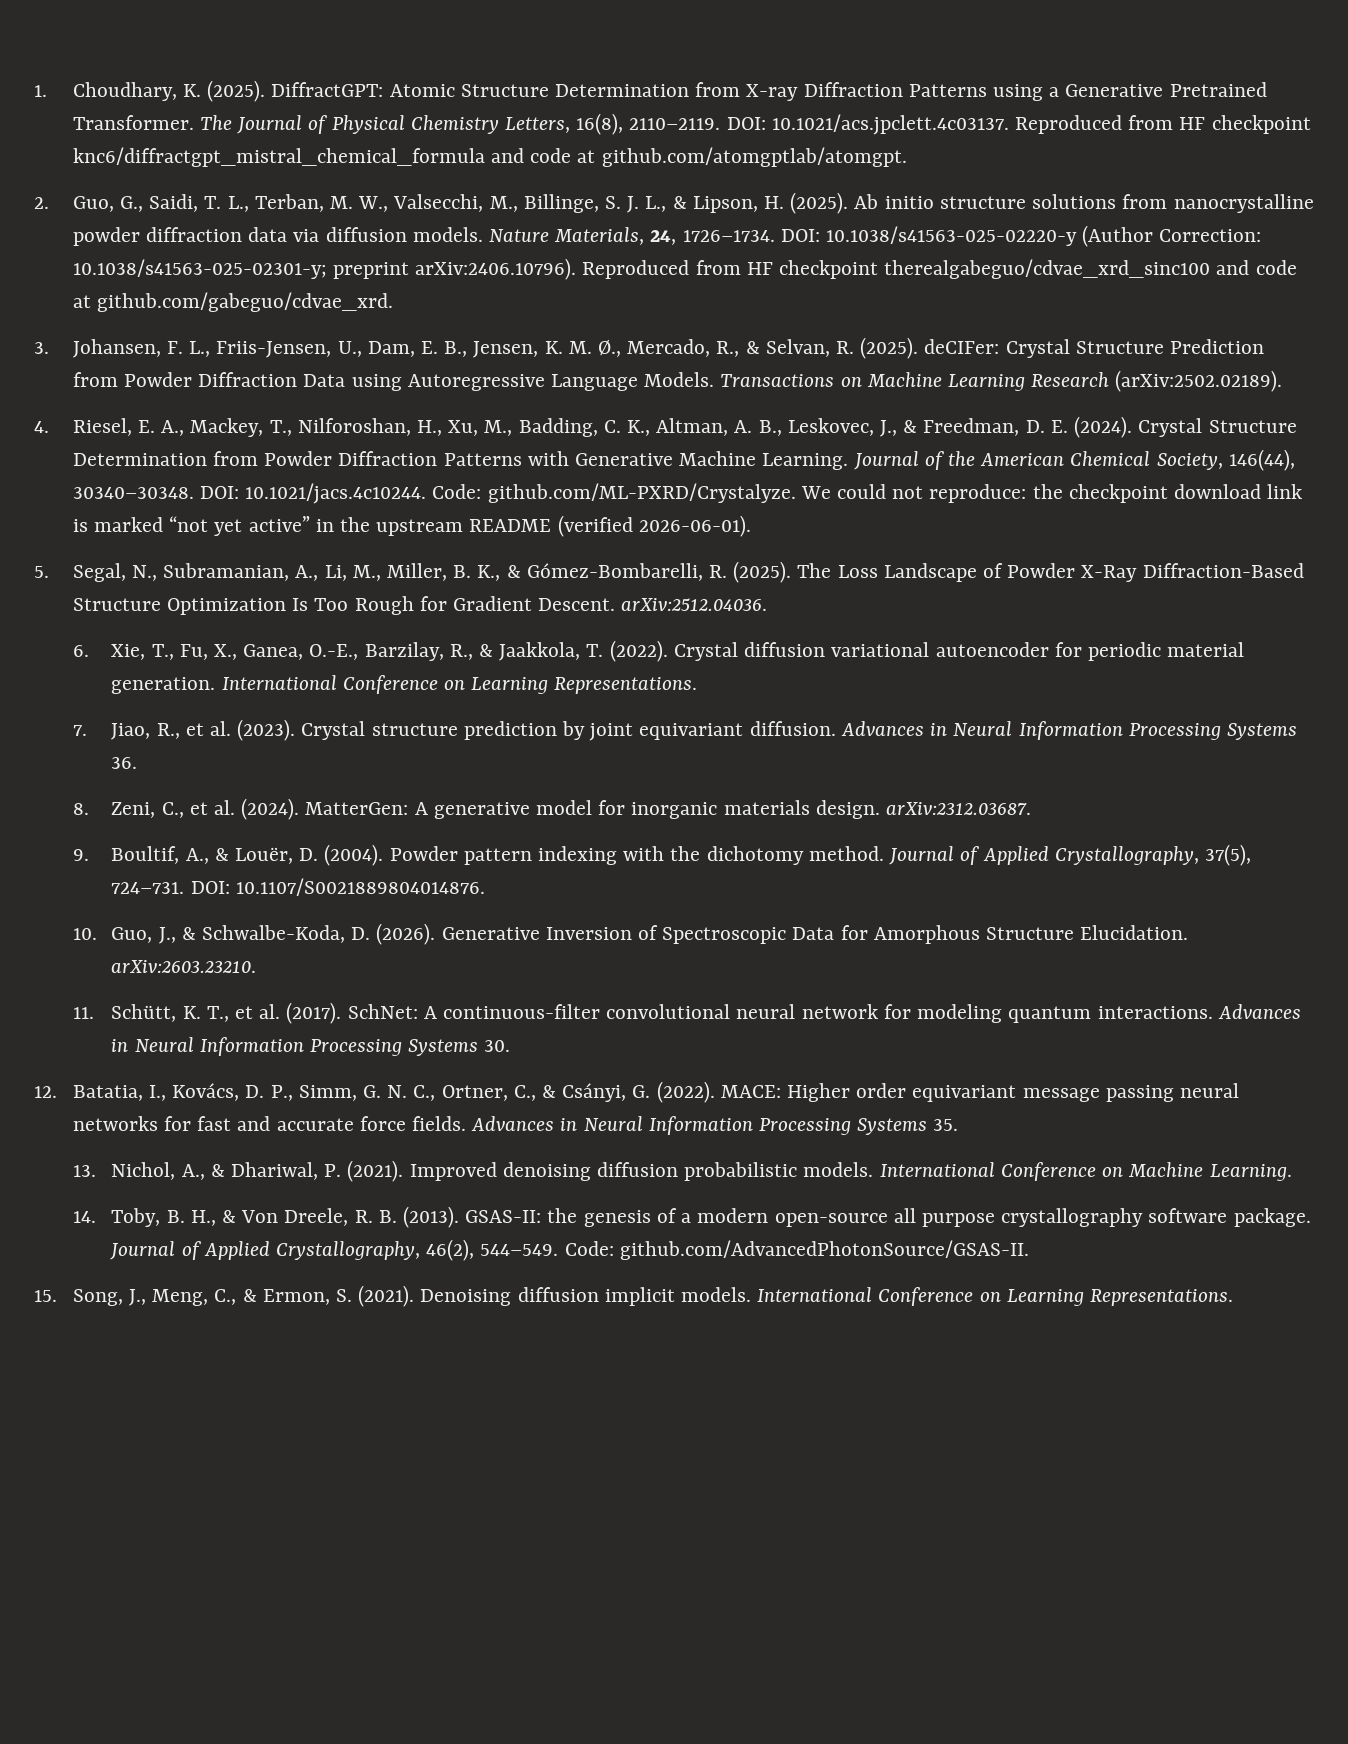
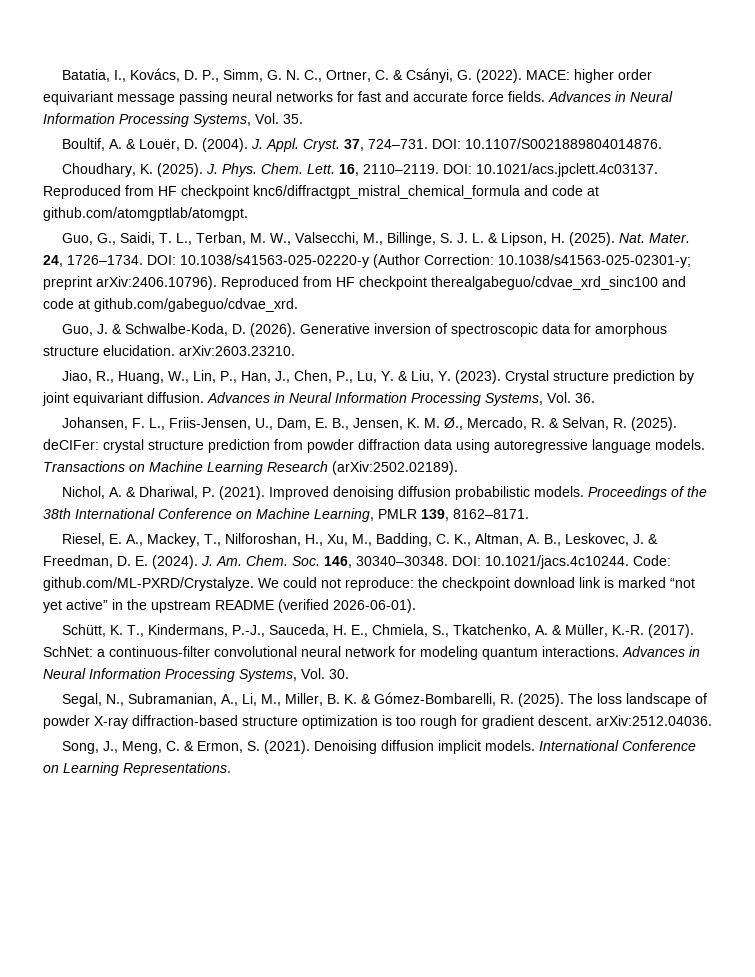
[34,80,1267,102] [72,113,624,135] 1. Choudhary, K. (2025). DiffractGPT: Atomic Structure Determination from X-ray Diffraction Patterns using a Generative Pretrained Transformer. The Journal of Physical Chemistry Letters, 16(8), -> [62,68,653,83] [43,91,673,105] [43,113,303,127] [62,138,663,152] [62,163,360,177] Batatia, I., Kovács, D. P., Simm, G. N. C., Ortner, C. & Csányi, G. (2022). MACE: higher order equivariant message passing neural networks for fast and accurate force fields. Advances in Neural Information Processing Systems, Vol. 35. // Boultif, A. & Louër, D. (2004). J. Appl. Cryst. 37, 724–731. DOI: 10.1107/S0021889804014876. // Choudhary, K. (2025). J. Phys. Chem. Lett. 16,
[34,197,49,209] 2. -> (248, 214) none
[645,196,667,212] L., -> [472,233,485,243] L.
[854,194,1314,213] [72,227,645,246] Ab initio structure solutions from nanocrystalline powder diffraction data via diffusion models. Nature Materials, -> [619,233,691,243] Nat. Mater.
[34,342,49,354] 3. -> [62,323,668,337] [43,345,295,356] [62,370,695,384] [42,392,595,406] Guo, J. & Schwalbe-Koda, D. (2026). Generative inversion of spectroscopic data for amorphous structure elucidation. arXiv:2603.23210. // Jiao, R., Huang, W., Lin, P., Han, J., Chen, P., Lu, Y. & Liu, Y. (2023). Crystal structure prediction by joint equivariant diffusion. Advances in Neural Information Processing Systems, Vol. 36. //
[716,341,740,357] R., -> [531,418,546,428] R.
[1005,339,1265,358] [72,372,715,391] Crystal Structure Prediction from Powder Diffraction Data using Autoregressive Language Models. -> [103,439,705,453] crystal structure prediction from powder diffraction data using autoregressive language models.
[34,421,49,433] 4. -> [62,486,708,500] [43,508,529,522] Nichol, A. & Dhariwal, P. (2021). Improved denoising diffusion probabilistic models. Proceedings of the 38th International Conference on Machine Learning, PMLR 139, 8162–8171. //
[880,420,898,437] J., -> [633,534,645,544] J.
[1138,418,1297,437] [72,449,1295,471] Crystal Structure Determination from Powder Diffraction Patterns with Generative Machine Learning. Journal of the American Chemical Society, 146(44), -> [201,555,352,568] J. Am. Chem. Soc. 146,
[34,561,1304,583] [72,596,768,615] [72,640,1245,662] [111,675,698,694] [72,719,1297,741] [111,757,138,769] [72,798,1032,820] [72,844,1251,866] [111,878,485,896] [72,923,1189,945] [111,960,257,973] [72,1004,281,1022] 5. Segal, N., Subramanian, A., Li, M., Miller, B. K., & Gómez-Bombarelli, R. (2025). The Loss Landscape of Powder X-Ray Diffraction-Based Structure Optimization Is Too Rough for Gradient Descent. arXiv:2512.04036. // 6. Xie, T., Fu, X., Ganea, O.-E., Barzilay, R., & Jaakkola, T. (2022). Crystal diffusion variational autoencoder for periodic material generation. International Conference on Learning Representations. // 7. Jiao, R., et al. (2023). Crystal structure prediction by joint equivariant diffusion. Advances in Neural Information Processing Systems 36. // 8. Zeni, C., et al. (2024). MatterGen: A generative model for inorganic materials design. arXiv:2312.03687. // 9. Boultif, A., & Louër, D. (2004). Powder pattern indexing with the dichotomy method. Journal of Applied Crystallography, 37(5), 724–731. DOI: 10.1107/S0021889804014876. // 10. Guo, J., & Schwalbe-Koda, D. (2026). Generative Inversion of Spectroscopic Data for Amorphous Structure Elucidation. arXiv:2603.23210. // 11. Schütt, K. T., et al. -> [62,624,645,637] Schütt, K. T., Kindermans, P.-J., Sauceda, H. E., Chmiela, S., Tkatchenko, A. & Müller, K.-R.
[423,1006,437,1019] A -> [97,649,105,657] a
[408,1039,479,1056] Systems -> [239,668,325,682] Systems, Vol.
[34,1081,1240,1103] [72,1116,959,1135] [72,1160,1292,1182] [72,1206,1311,1228] [110,1239,1029,1261] [34,1290,57,1302] 12. Batatia, I., Kovács, D. P., Simm, G. N. C., Ortner, C., & Csányi, G. (2022). MACE: Higher order equivariant message passing neural networks for fast and accurate force fields. Advances in Neural Information Processing Systems 35. // 13. Nichol, A., & Dhariwal, P. (2021). Improved denoising diffusion probabilistic models. International Conference on Machine Learning. // 14. Toby, B. H., & Von Dreele, R. B. (2013). GSAS-II: the genesis of a modern open-source all purpose crystallography software package. Journal of Applied Crystallography, 46(2), 544–549. Code: github.com/AdvancedPhotonSource/GSAS-II. // 15. -> [62,692,708,707] [43,715,712,729] Segal, N., Subramanian, A., Li, M., Miller, B. K. & Gómez-Bombarelli, R. (2025). The loss landscape of powder X-ray diffraction-based structure optimization is too rough for gradient descent. arXiv:2512.04036. //
[214,1289,237,1305] C., -> [166,741,181,751] C.

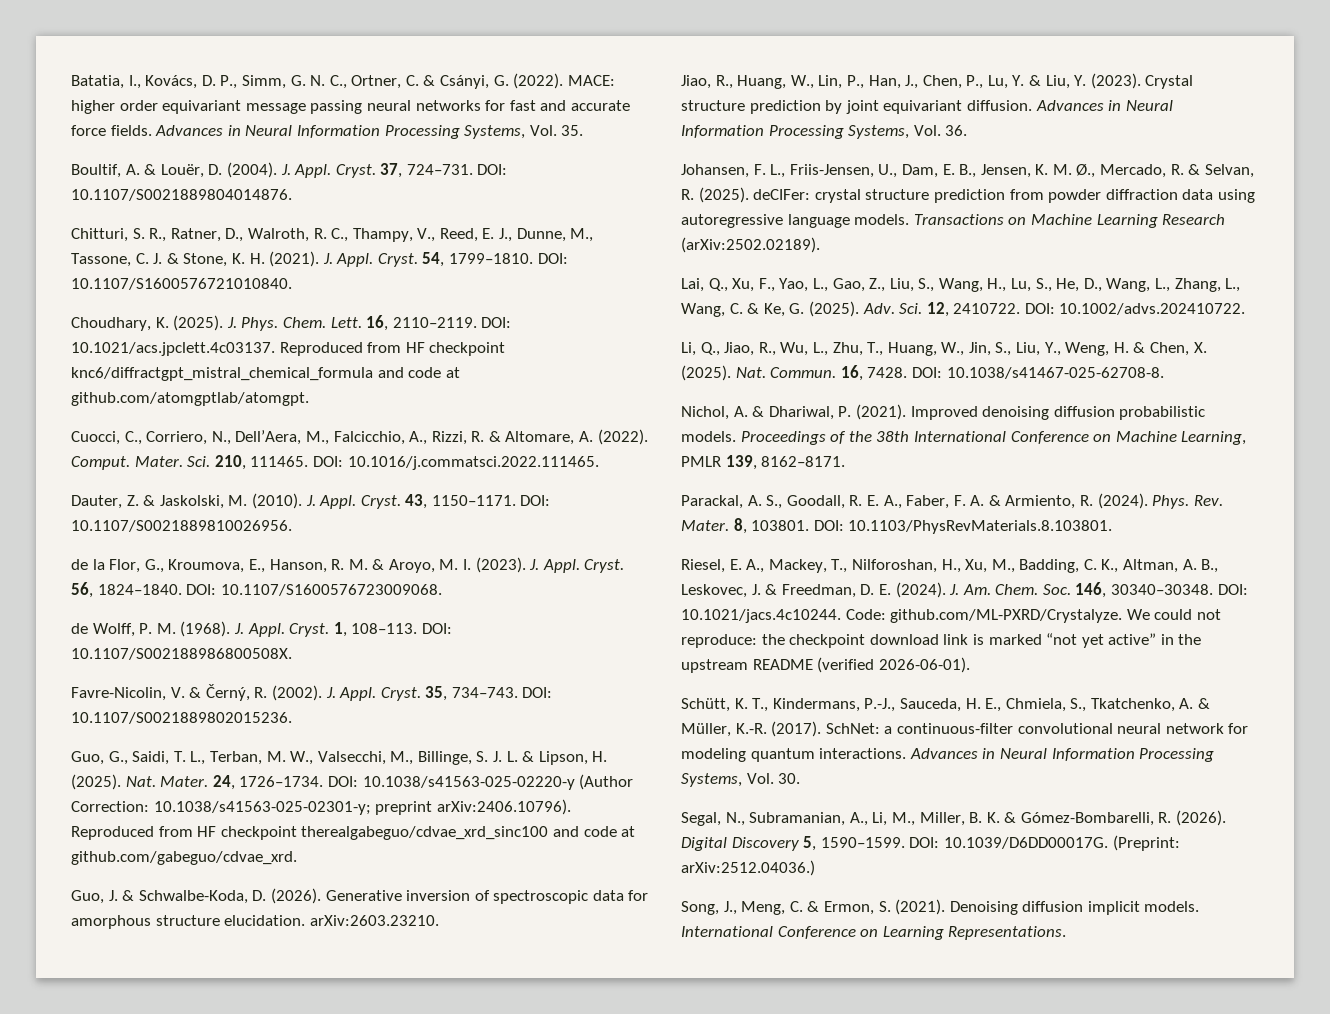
(663, 143) none -> [71,228,594,242] [71,251,568,267] [71,278,292,290] // Chitturi, S. R., Ratner, D., Walroth, R. C., Thampy, V., Reed, E. J., Dunne, M., Tassone, C. J. & Stone, K. H. (2021). J. Appl. Cryst. 54, 1799–1810. DOI: 10.1107/S1600576721010840.
(248, 214) none -> [71,429,648,445] [71,455,599,470] [71,493,551,509] [71,520,292,532] [71,557,625,573] [71,582,442,598] [71,621,452,637] [71,648,292,660] [71,684,553,701] [71,712,292,724] // Cuocci, C., Corriero, N., Dell’Aera, M., Falcicchio, A., Rizzi, R. & Altomare, A. (2022). Comput. Mater. Sci. 210, 111465. DOI: 10.1016/j.commatsci.2022.111465. // Dauter, Z. & Jaskolski, M. (2010). J. Appl. Cryst. 43, 1150–1171. DOI: 10.1107/S0021889810026956. // de la Flor, G., Kroumova, E., Hanson, R. M. & Aroyo, M. I. (2023). J. Appl. Cryst. 56, 1824–1840. DOI: 10.1107/S1600576723009068. // de Wolff, P. M. (1968). J. Appl. Cryst. 1, 108–113. DOI: 10.1107/S002188986800508X. // Favre-Nicolin, V. & Černý, R. (2002). J. Appl. Cryst. 35, 734–743. DOI: 10.1107/S0021889802015236.
(458, 468) none -> [681,278,1241,292] [681,301,1246,317] [681,342,1207,356] [681,365,1164,381] // Lai, Q., Xu, F., Yao, L., Gao, Z., Liu, S., Wang, H., Lu, S., He, D., Wang, L., Zhang, L., Wang, C. & Ke, G. (2025). Adv. Sci. 12, 2410722. DOI: 10.1002/advs.202410722. // Li, Q., Jiao, R., Wu, L., Zhu, T., Huang, W., Jin, S., Liu, Y., Weng, H. & Chen, X. (2025). Nat. Commun. 16, 7428. DOI: 10.1038/s41467-025-62708-8.
(529, 514) none -> [681,493,1223,509] [681,518,1113,534] // Parackal, A. S., Goodall, R. E. A., Faber, F. A. & Armiento, R. (2024). Phys. Rev. Mater. 8, 103801. DOI: 10.1103/PhysRevMaterials.8.103801.
[518,693,708,707] [43,715,712,729] (2025). The loss landscape of powder X-ray diffraction-based structure optimization is too rough for gradient descent. arXiv:2512.04036. -> [1176,810,1227,826] [681,835,1180,851] [681,860,815,876] (2026). Digital Discovery 5, 1590–1599. DOI: 10.1039/D6DD00017G. (Preprint: arXiv:2512.04036.)

